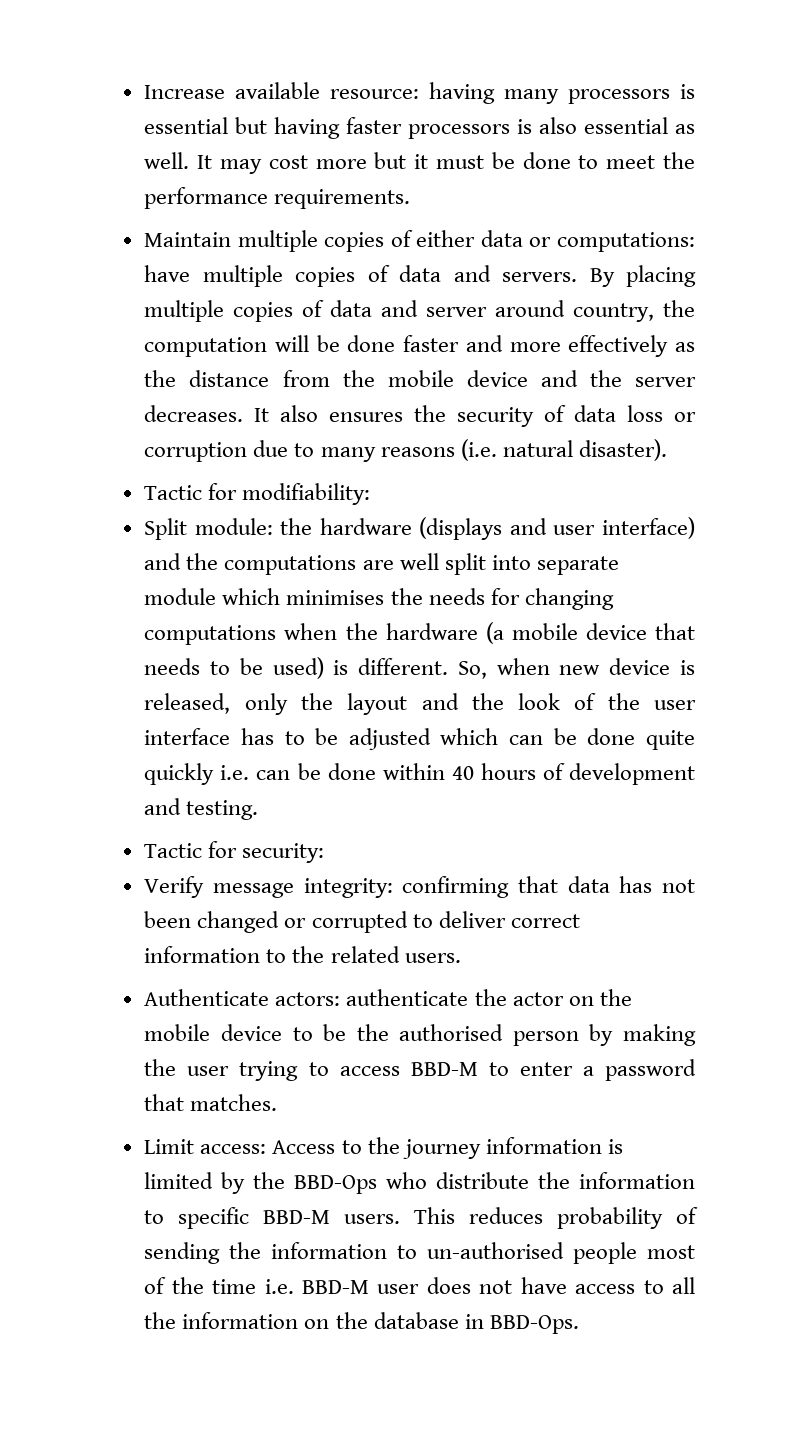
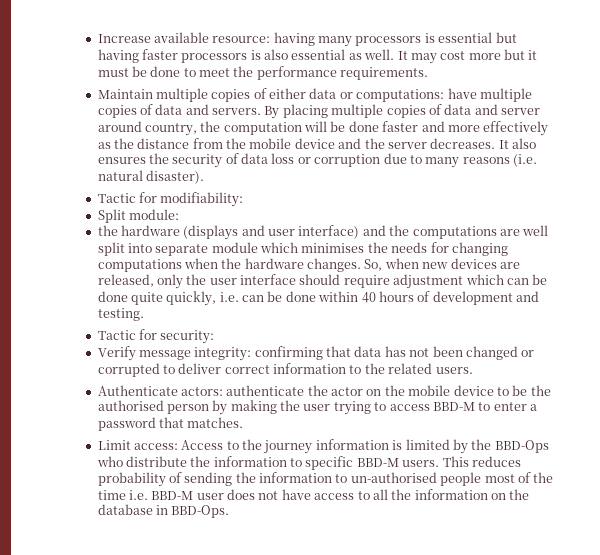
(273, 526) none -> (179, 214) //
[485,622,696,644] [144,657,449,679] (a mobile device that needs to be used) is different. -> [307,258,362,272] changes.
[609,658,695,675] device is -> [450,258,520,269] devices are
[347,693,696,715] [144,728,431,750] layout and the look of the user interface has to be adjusted -> [209,274,464,289] user interface should require adjustment
[144,763,215,785] quickly -> [166,291,217,306] quickly,

